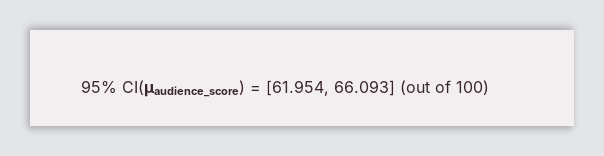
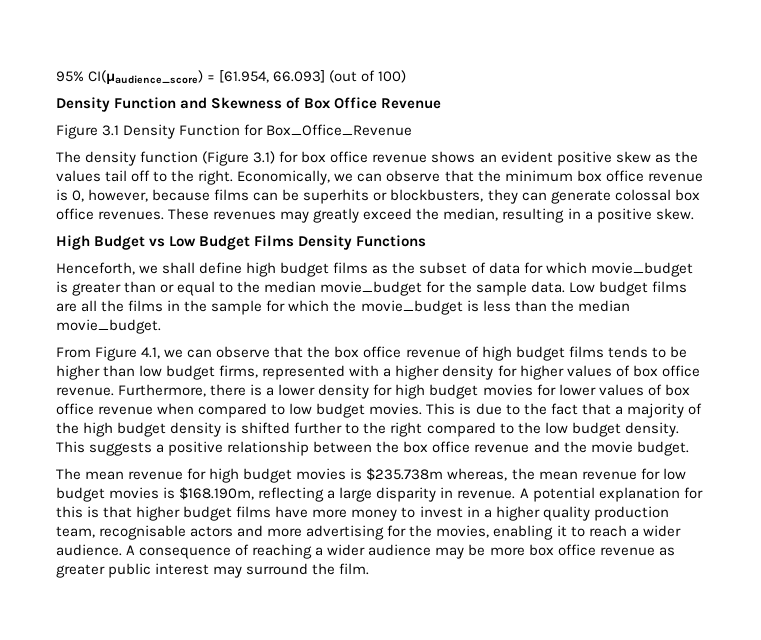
(489, 87) none -> [56,97,442,112] [56,124,413,139] [56,151,698,166] [56,170,703,185] [56,189,700,204] [56,208,694,223] [56,235,427,250] [56,262,693,277] [56,281,687,296] [56,300,630,315] [56,319,161,334] [56,346,687,361] [56,365,700,380] [56,384,690,399] [56,403,702,418] [56,422,679,437] [56,441,689,456] [56,468,686,483] [56,487,703,502] [56,506,669,521] [56,525,681,540] [56,544,675,559] [56,563,370,578] // Density Function and Skewness of Box Office Revenue // Figure 3.1 Density Function for Box_Office_Revenue // The density function (Figure 3.1) for box office revenue shows an evident positive skew as the values tail off to the right. Economically, we can observe that the minimum box office revenue is 0, however, because films can be superhits or blockbusters, they can generate colossal box office revenues. These revenues may greatly exceed the median, resulting in a positive skew. // High Budget vs Low Budget Films Density Functions // Henceforth, we shall define high budget films as the subset of data for which movie_budget is greater than or equal to the median movie_budget for the sample data. Low budget films are all the films in the sample for which the movie_budget is less than the median movie_budget. // From Figure 4.1, we can observe that the box office revenue of high budget films tends to be higher than low budget firms, represented with a higher density for higher values of box office revenue. Furthermore, there is a lower density for high budget movies for lower values of box office revenue when compared to low budget movies. This is due to the fact that a majority of the high budget density is shifted further to the right compared to the low budget density. This suggests a positive relationship between the box office revenue and the movie budget. // The mean revenue for high budget movies is $235.738m whereas, the mean revenue for low budget movies is $168.190m, reflecting a large disparity in revenue. A potential explanation for this is that higher budget films have more money to invest in a higher quality production team, recognisable actors and more advertising for the movies, enabling it to reach a wider audience. A consequence of reaching a wider audience may be more box office revenue as greater public interest may surround the film.

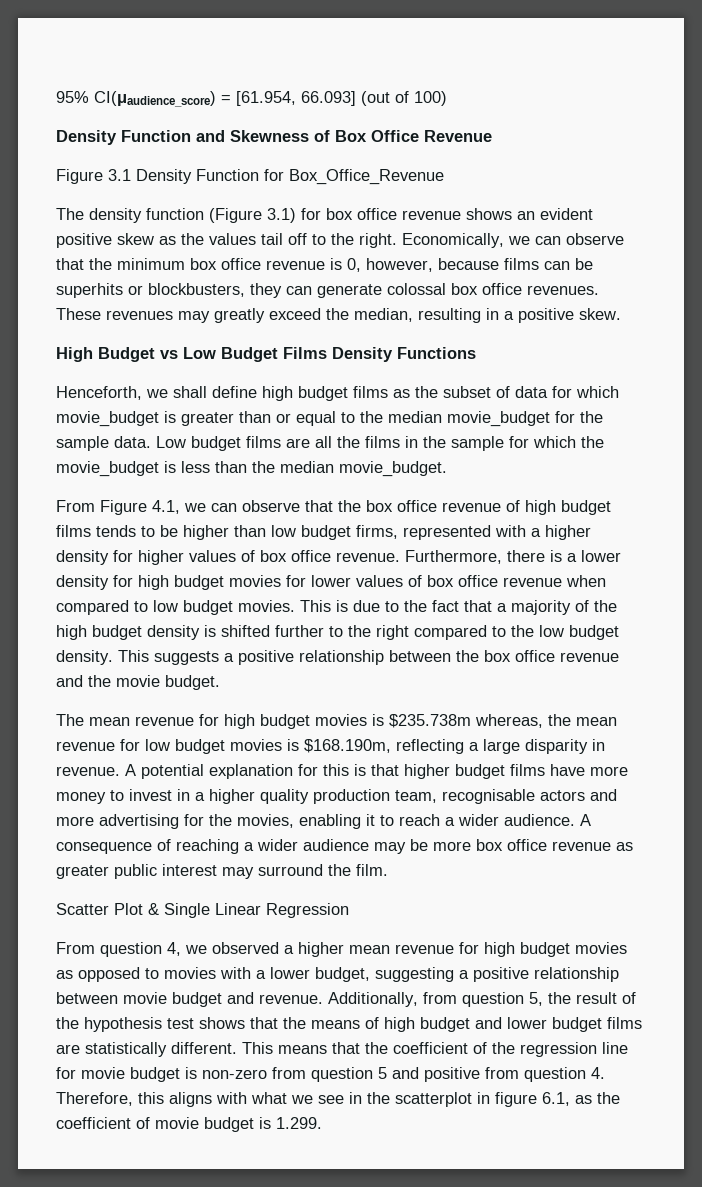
(370, 569) none -> [56,903,349,918] [56,942,627,957] [56,967,619,982] [56,992,636,1007] [56,1017,642,1032] [56,1042,628,1057] [56,1067,605,1082] [56,1092,620,1107] [56,1117,322,1132] // Scatter Plot & Single Linear Regression // From question 4, we observed a higher mean revenue for high budget movies as opposed to movies with a lower budget, suggesting a positive relationship between movie budget and revenue. Additionally, from question 5, the result of the hypothesis test shows that the means of high budget and lower budget films are statistically different. This means that the coefficient of the regression line for movie budget is non-zero from question 5 and positive from question 4. Therefore, this aligns with what we see in the scatterplot in figure 6.1, as the coefficient of movie budget is 1.299.

